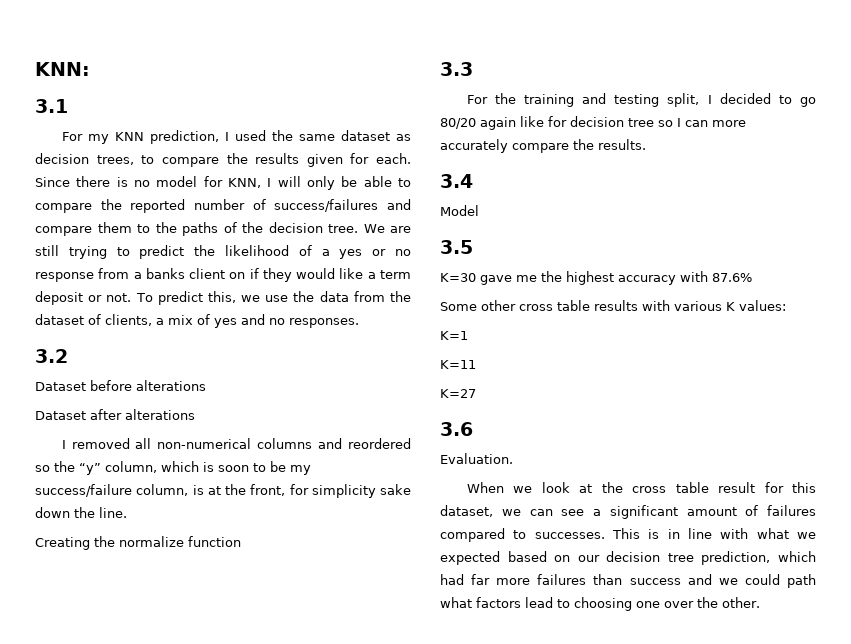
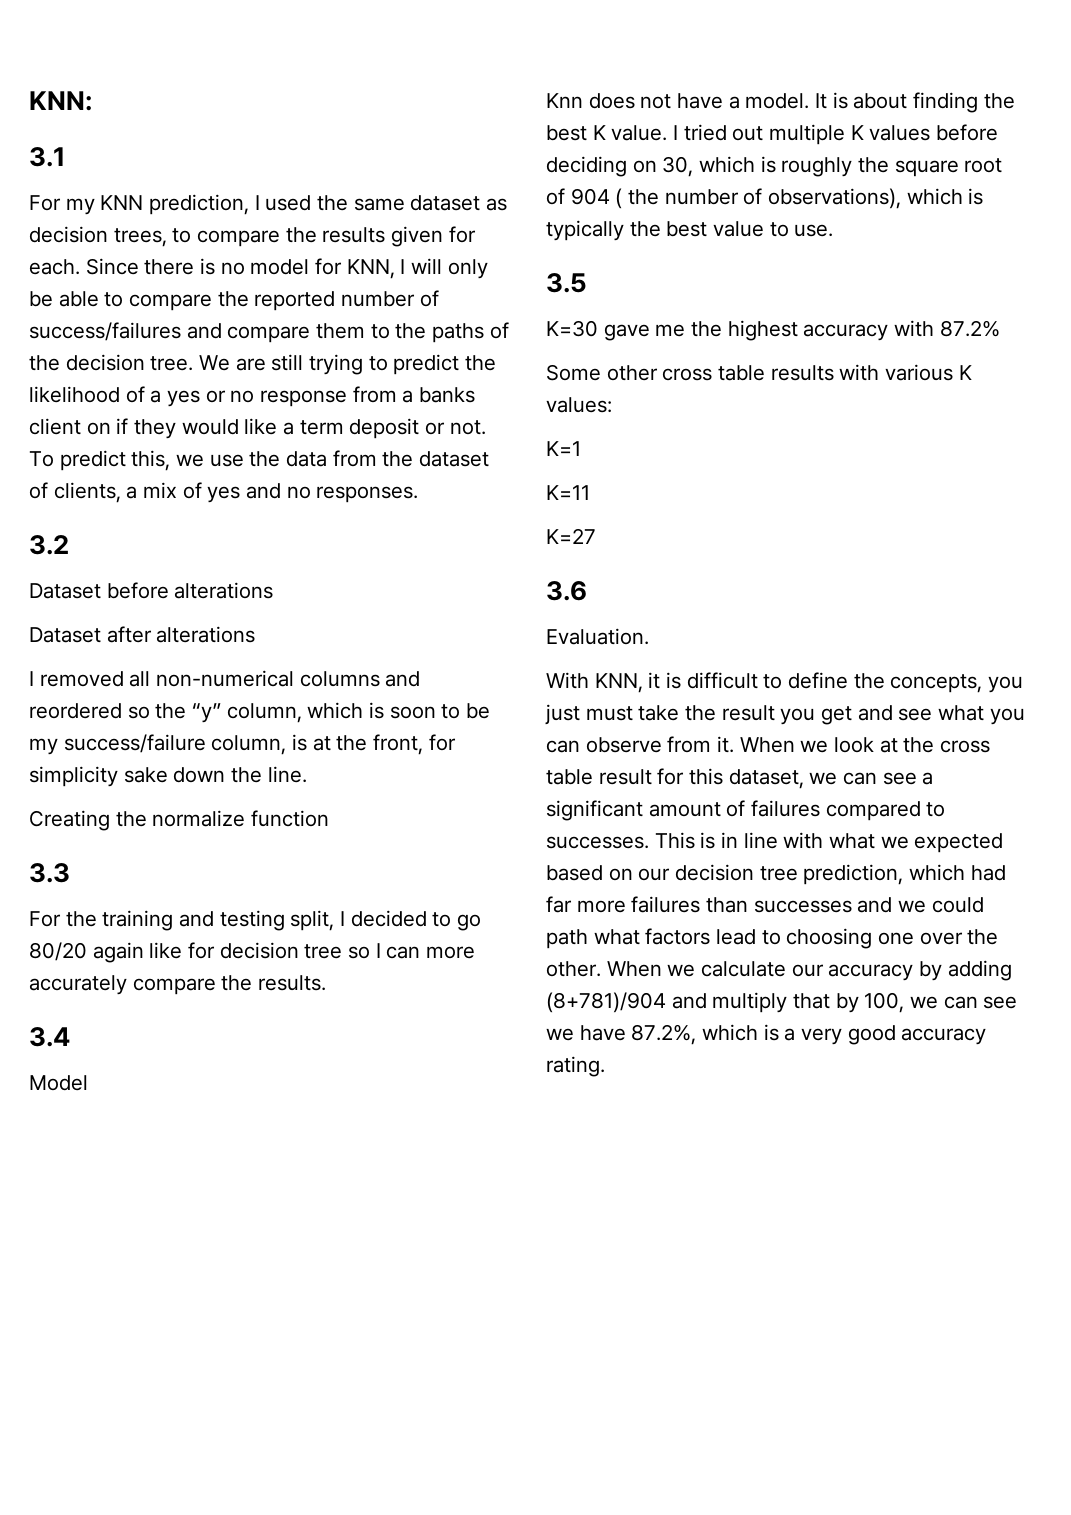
(479, 210) none -> [546,92,1015,113] [546,124,999,145] [546,156,1003,177] [546,188,984,209] [546,220,834,241] // Knn does not have a model. It is about finding the best K value. I tried out multiple K values before deciding on 30, which is roughly the square root of 904 ( the number of observations), which is typically the best value to use.
[712,273,752,282] 87.6% -> [939,320,1000,337] 87.2%
(513, 458) none -> [546,672,1024,693] [545,704,1025,725] [546,736,735,753] With KNN, it is difficult to define the concepts, you just must take the result you get and see what you can observe from it.
[629,578,681,585] success -> [753,900,852,913] successes
(760, 602) none -> [606,960,1012,981] [546,992,1018,1013] [546,1024,987,1045] [546,1056,605,1077] When we calculate our accuracy by adding (8+781)/904 and multiply that by 100, we can see we have 87.2%, which is a very good accuracy rating.

